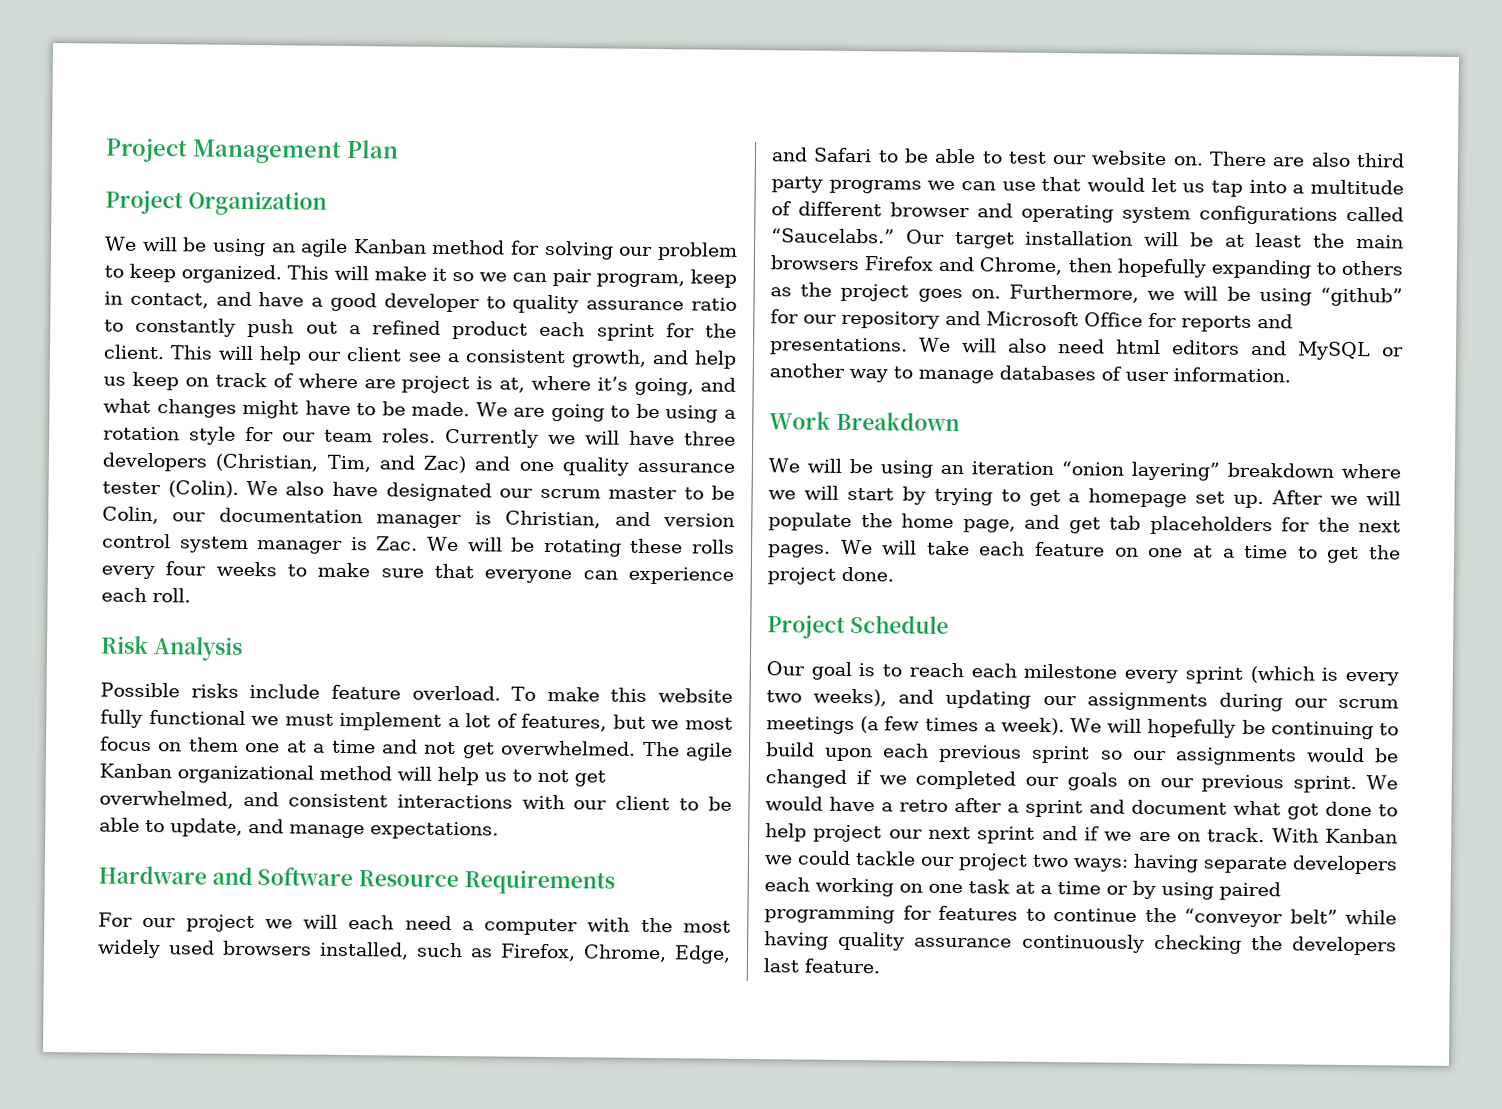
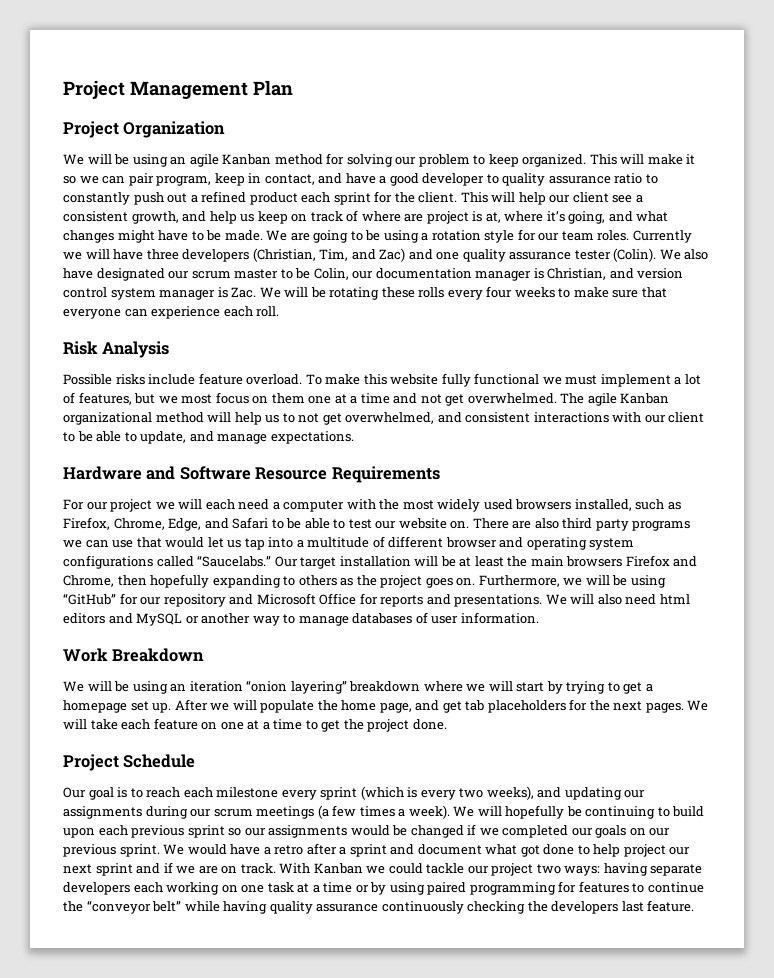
[1320,287,1403,307] “github” -> [63,593,116,605] “GitHub”

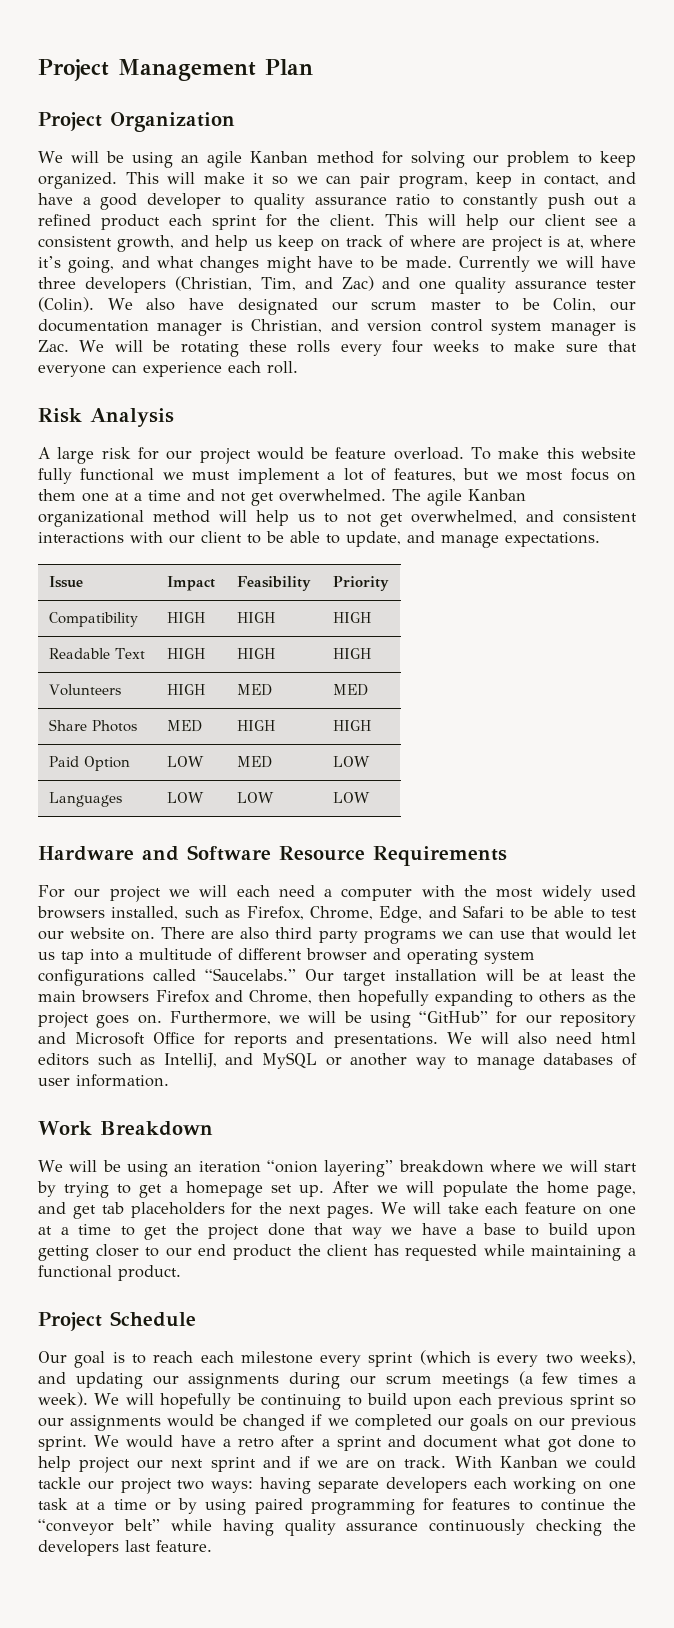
[266,229,630,243] We are going to be using a rotation style for our team roles. -> (452, 262) none
[63,374,196,385] Possible risks include -> [38,447,329,464] A large risk for our project would be
(354, 437) none -> [48,576,83,588] [166,576,215,591] [236,576,311,591] [332,576,389,591] [48,612,138,627] [166,612,205,623] [236,612,275,623] [332,612,371,623] [48,648,145,659] [166,648,205,659] [236,648,275,659] [332,648,371,659] [48,684,121,696] [166,684,205,695] [236,684,272,696] [332,684,368,696] [48,719,137,732] [166,720,202,732] [236,720,275,731] [332,720,371,731] [48,756,130,771] [166,756,204,767] [236,756,272,768] [332,756,370,767] [48,792,122,807] [166,792,204,803] [236,792,274,803] [332,792,370,803] // Issue | Impact | Feasibility | Priority // Compatibility | HIGH | HIGH | HIGH // Readable Text | HIGH | HIGH | HIGH // Volunteers | HIGH | MED | MED // Share Photos | MED | HIGH | HIGH // Paid Option | LOW | MED | LOW // Languages | LOW | LOW | LOW
(105, 618) none -> [97,1053,217,1068] such as IntelliJ,
[412,719,447,730] done. -> [267,1223,636,1239] [38,1244,636,1261] [38,1265,181,1281] done that way we have a base to build upon getting closer to our end product the client has requested while maintaining a functional product.

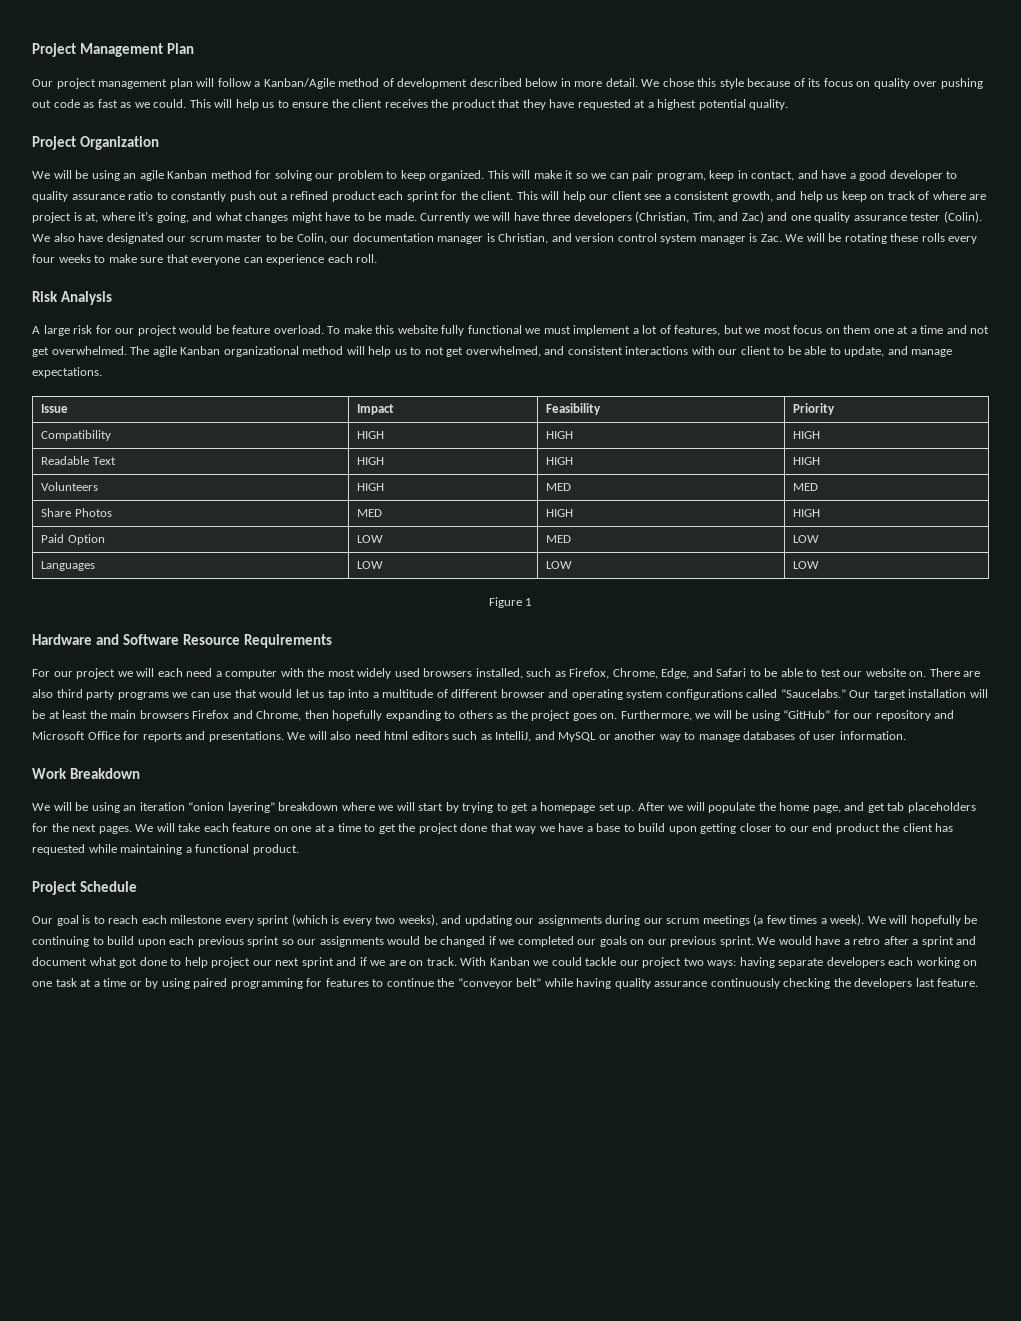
(313, 67) none -> [32,78,983,89] [32,99,789,110] // Our project management plan will follow a Kanban/Agile method of development described below in more detail. We chose this style because of its focus on quality over pushing out code as fast as we could. This will help us to ensure the client receives the product that they have requested at a highest potential quality.
(370, 797) none -> [488,597,533,608] // Figure 1

